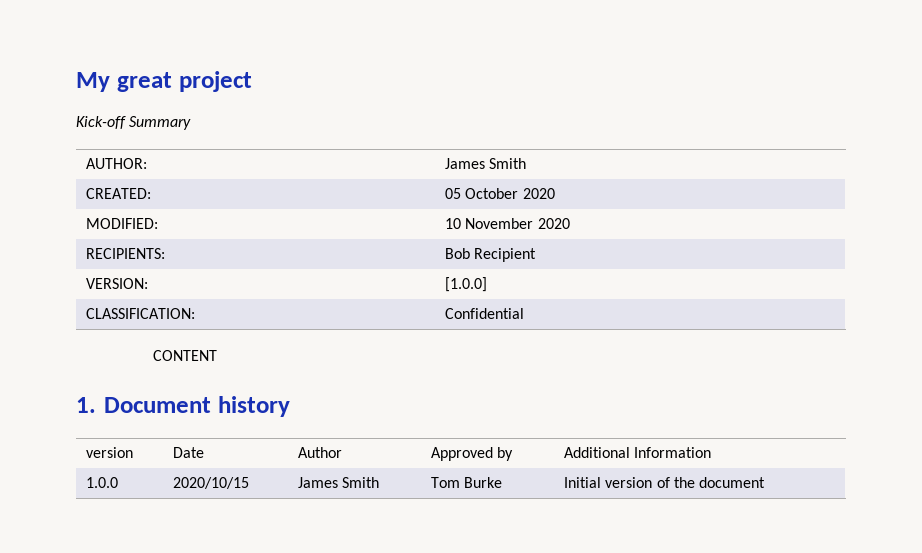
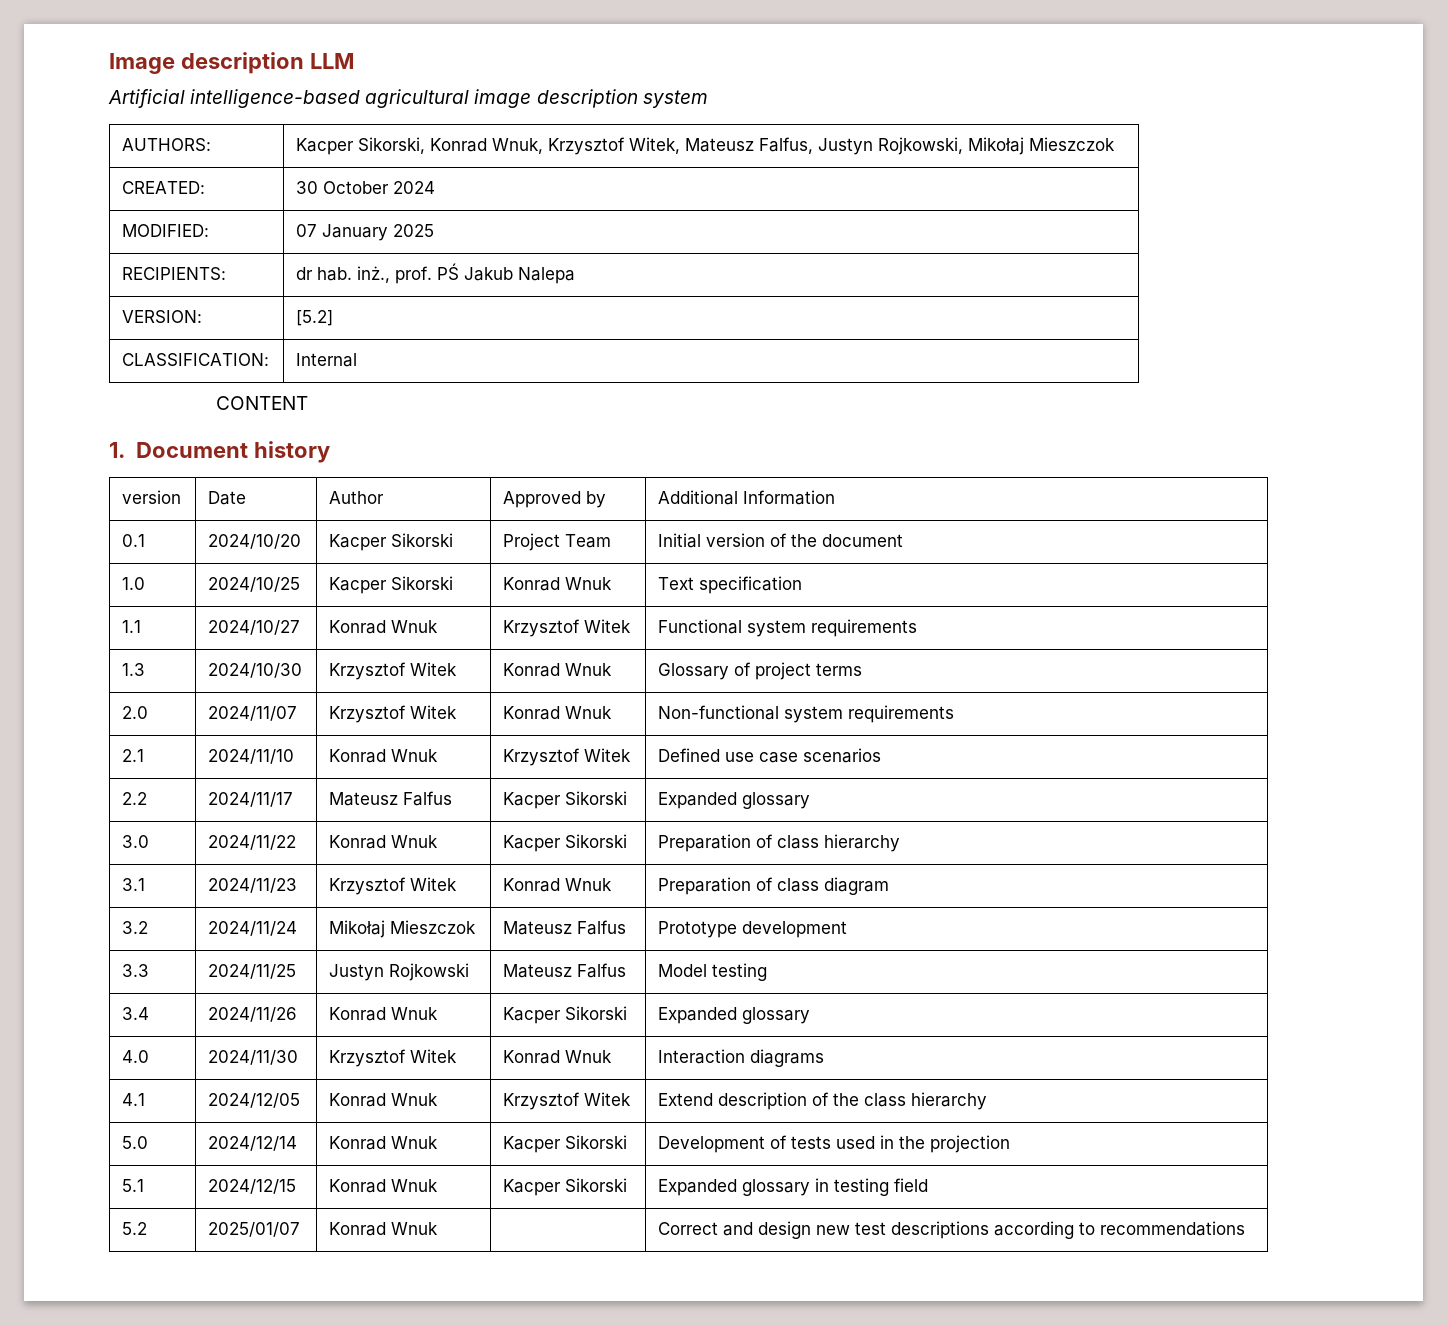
[76,71,252,92] [76,116,192,130] [86,158,148,169] [445,158,527,169] [86,188,152,199] [445,188,555,199] [86,218,159,229] [445,218,570,229] [86,248,166,259] [445,248,537,262] My great project // Kick-off Summary // AUTHOR: | James Smith // CREATED: | 05 October 2020 // MODIFIED: | 10 November 2020 // RECIPIENTS: | Bob Recipient -> [109,52,355,74] [108,89,708,108] [122,138,212,151] [296,137,1116,155] [122,181,206,194] [296,181,436,194] [122,224,210,237] [296,224,435,241] [122,267,227,280] [296,263,576,284] Image description LLM // Artificial intelligence-based agricultural image description system // AUTHORS: | Kacper Sikorski, Konrad Wnuk, Krzysztof Witek, Mateusz Falfus, Justyn Rojkowski, Mikołaj Mieszczok // CREATED: | 30 October 2024 // MODIFIED: | 07 January 2025 // RECIPIENTS: | dr hab. inż., prof. PŚ Jakub Nalepa
[445,277,488,292] [1.0.0] -> [296,310,334,326] [5.2]
[445,308,525,319] Confidential -> [296,353,358,367] Internal
[86,477,119,488] [173,477,250,489] [298,477,380,488] [431,477,503,488] 1.0.0 | 2020/10/15 | James Smith | Tom Burke -> [122,534,146,547] [208,534,302,549] [329,533,454,551] [503,533,612,551] 0.1 | 2024/10/20 | Kacper Sikorski | Project Team
(766, 482) none -> [122,577,146,590] [208,577,301,592] [329,576,454,594] [503,577,613,591] [658,576,803,594] [122,620,142,633] [208,620,301,635] [329,620,439,634] [503,619,632,637] [658,619,918,637] [122,663,146,676] [208,663,303,678] [329,662,458,680] [503,663,613,677] [658,662,863,680] [122,706,149,719] [208,706,298,721] [329,705,458,723] [503,706,613,720] [658,705,955,723] [122,749,145,762] [208,749,295,764] [329,749,439,763] [503,748,632,766] [658,748,882,763] [122,792,148,805] [208,792,294,807] [329,791,453,806] [503,791,628,809] [658,792,811,809] [122,835,150,848] [208,835,297,850] [329,835,439,849] [503,834,628,852] [658,834,901,852] [122,878,146,891] [208,878,298,893] [329,877,458,895] [503,878,613,892] [658,877,890,895] [122,921,149,934] [208,921,298,936] [329,920,477,938] [503,920,627,935] [658,921,848,938] [122,964,150,977] [208,964,297,979] [329,963,470,981] [503,963,627,978] [658,963,768,981] [122,1007,150,1020] [208,1007,298,1022] [329,1007,439,1021] [503,1006,628,1024] [658,1007,811,1024] [122,1050,150,1063] [208,1050,299,1065] [329,1049,458,1067] [503,1050,613,1064] [658,1049,825,1067] [122,1093,146,1106] [208,1093,301,1108] [329,1093,439,1107] [503,1092,632,1110] [658,1092,988,1110] [122,1136,149,1149] [208,1136,298,1151] [329,1136,439,1150] [503,1135,628,1153] [658,1135,1011,1153] [122,1179,145,1192] [208,1179,297,1194] [329,1179,439,1193] [503,1178,628,1196] [658,1178,929,1196] [122,1222,148,1235] [208,1222,301,1237] [329,1222,439,1236] [658,1221,1246,1239] // 1.0 | 2024/10/25 | Kacper Sikorski | Konrad Wnuk | Text specification // 1.1 | 2024/10/27 | Konrad Wnuk | Krzysztof Witek | Functional system requirements // 1.3 | 2024/10/30 | Krzysztof Witek | Konrad Wnuk | Glossary of project terms // 2.0 | 2024/11/07 | Krzysztof Witek | Konrad Wnuk | Non-functional system requirements // 2.1 | 2024/11/10 | Konrad Wnuk | Krzysztof Witek | Defined use case scenarios // 2.2 | 2024/11/17 | Mateusz Falfus | Kacper Sikorski | Expanded glossary // 3.0 | 2024/11/22 | Konrad Wnuk | Kacper Sikorski | Preparation of class hierarchy // 3.1 | 2024/11/23 | Krzysztof Witek | Konrad Wnuk | Preparation of class diagram // 3.2 | 2024/11/24 | Mikołaj Mieszczok | Mateusz Falfus | Prototype development // 3.3 | 2024/11/25 | Justyn Rojkowski | Mateusz Falfus | Model testing // 3.4 | 2024/11/26 | Konrad Wnuk | Kacper Sikorski | Expanded glossary // 4.0 | 2024/11/30 | Krzysztof Witek | Konrad Wnuk | Interaction diagrams // 4.1 | 2024/12/05 | Konrad Wnuk | Krzysztof Witek | Extend description of the class hierarchy // 5.0 | 2024/12/14 | Konrad Wnuk | Kacper Sikorski | Development of tests used in the projection // 5.1 | 2024/12/15 | Konrad Wnuk | Kacper Sikorski | Expanded glossary in testing field // 5.2 | 2025/01/07 | Konrad Wnuk | | Correct and design new test descriptions according to recommendations

